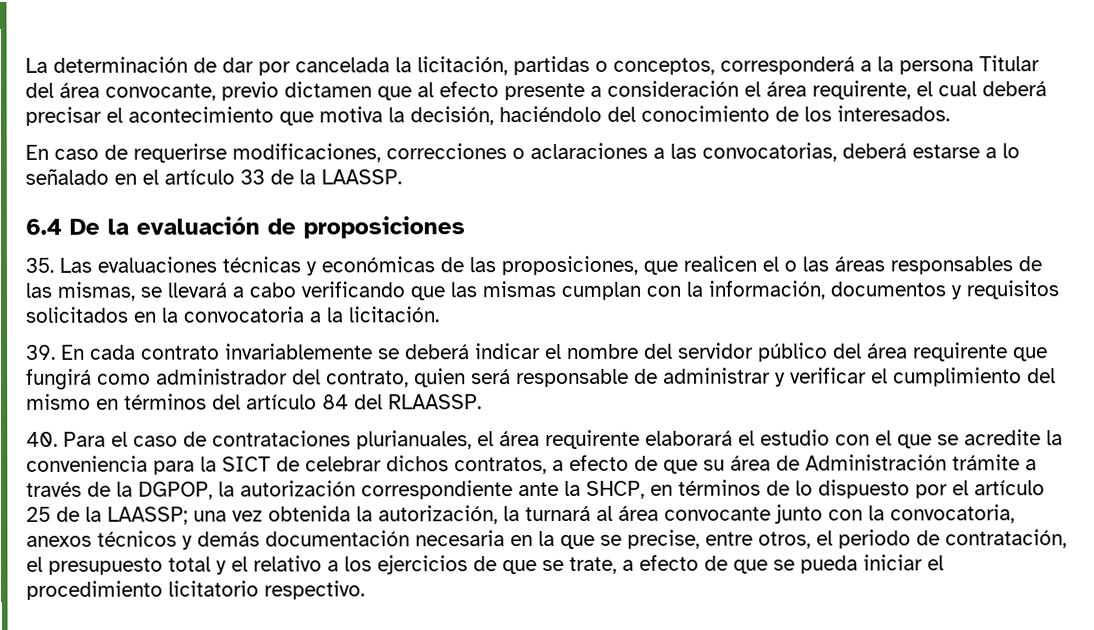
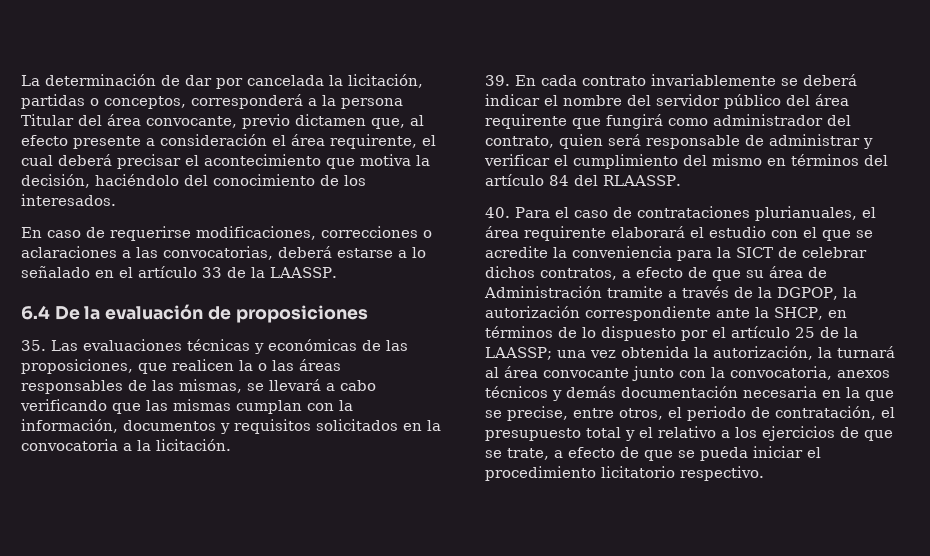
[377,86,412,101] que -> [371,118,405,129] que,
[762,256,779,272] el -> [239,360,253,371] la
[952,454,1020,471] trámite -> [607,286,663,298] tramite

